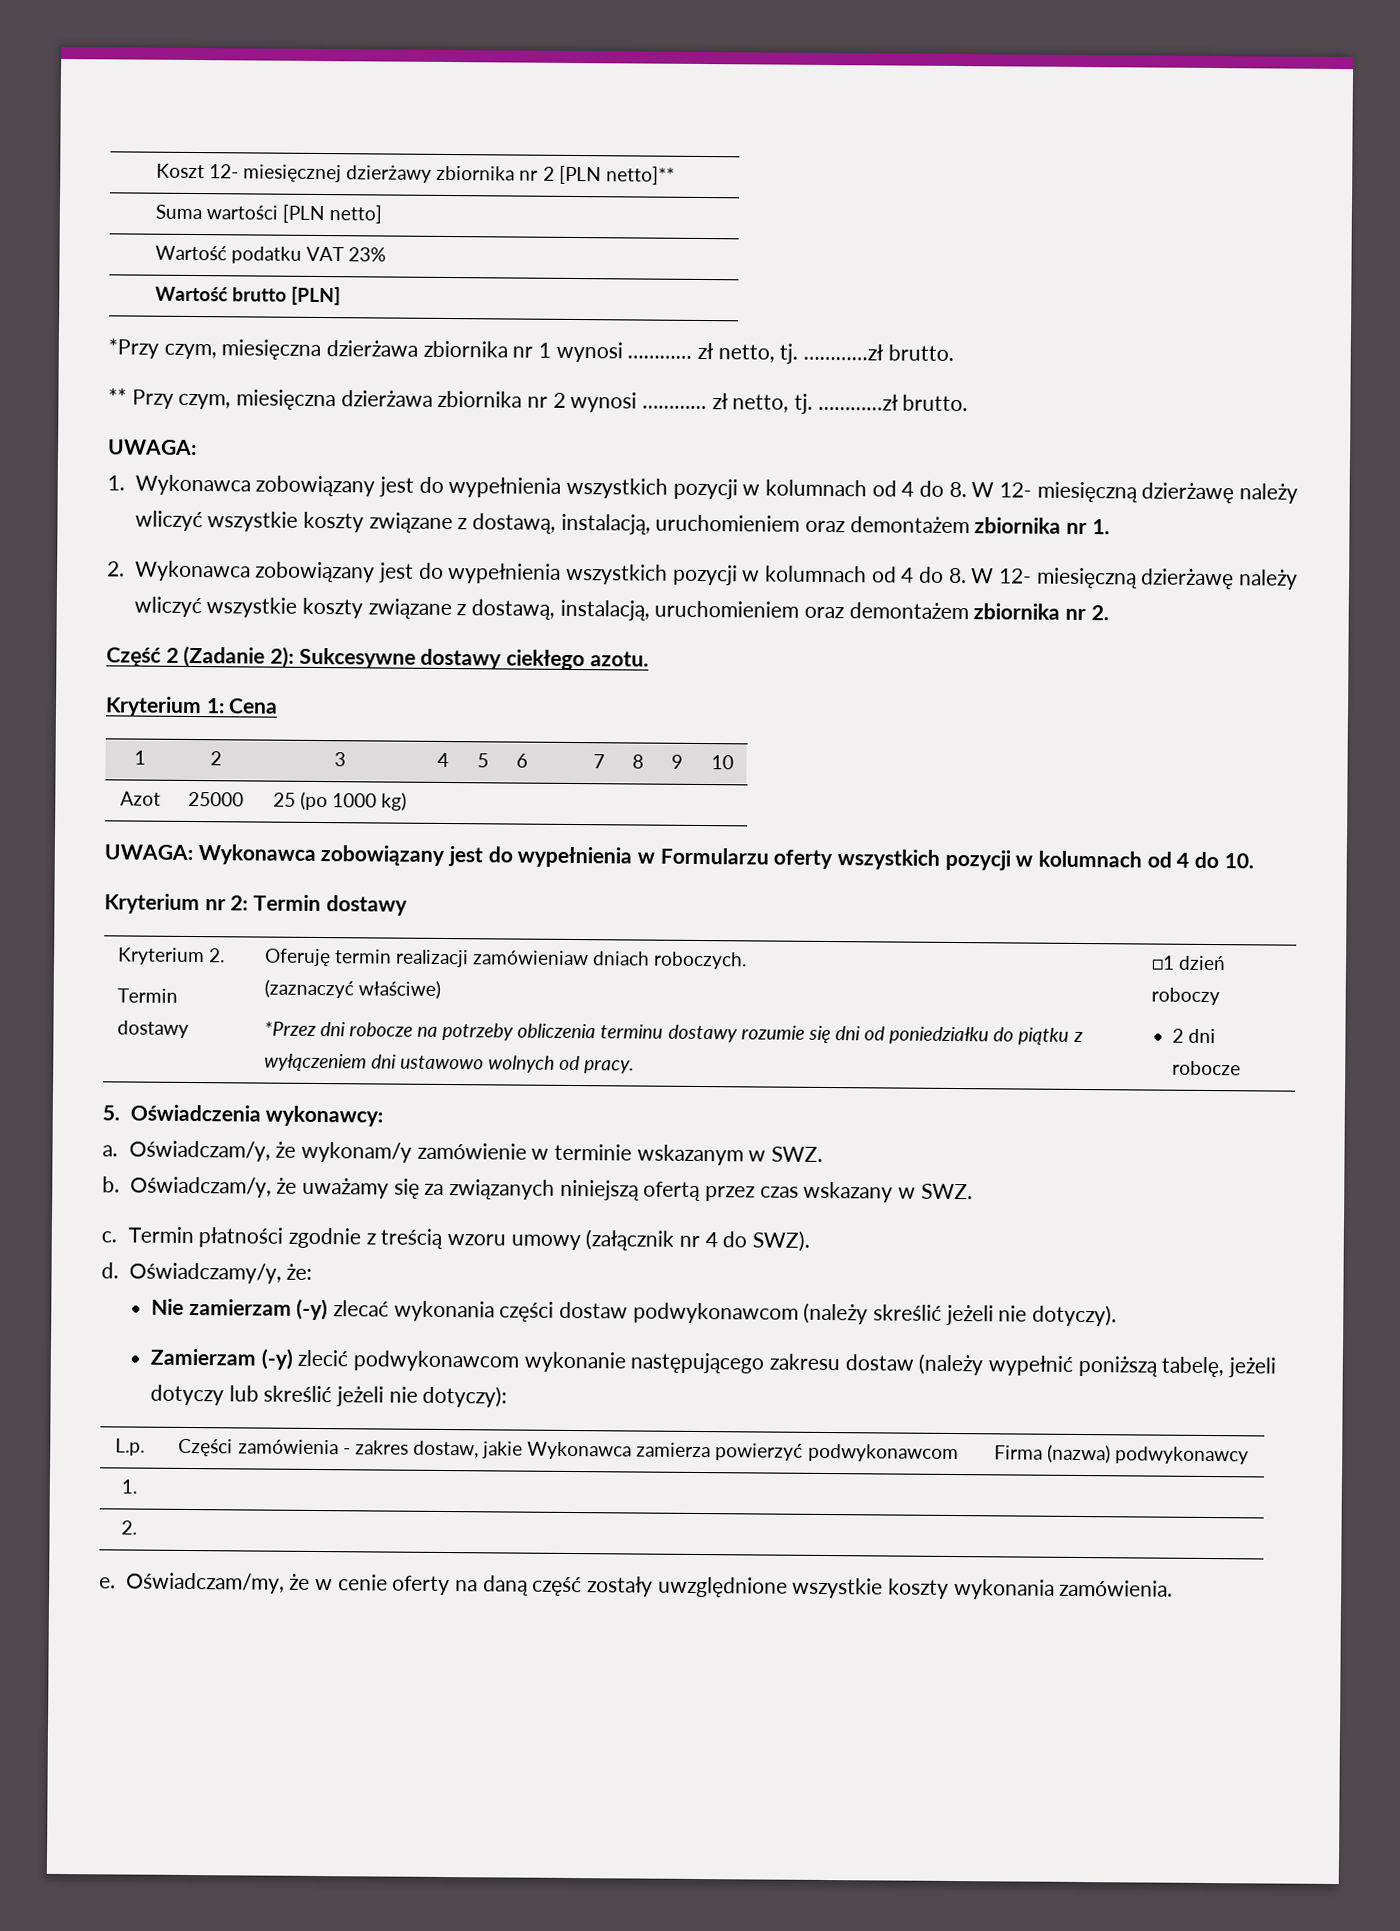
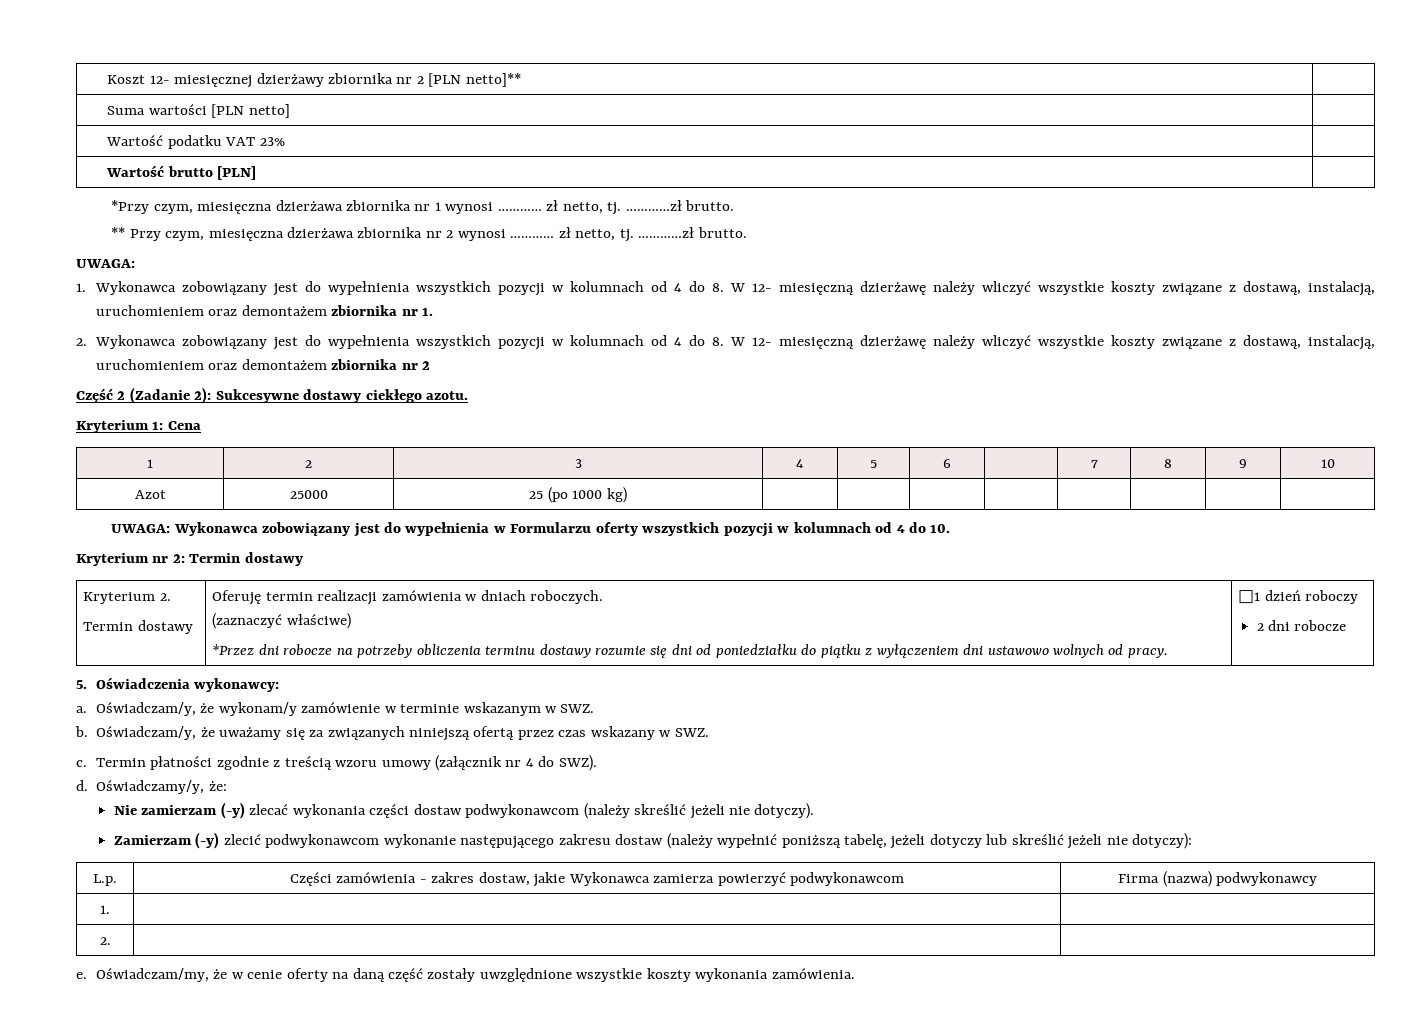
[1090,605,1109,621] 2. -> [422,361,431,370] 2
[473,950,590,966] zamówieniaw -> [381,590,478,601] zamówienia w

